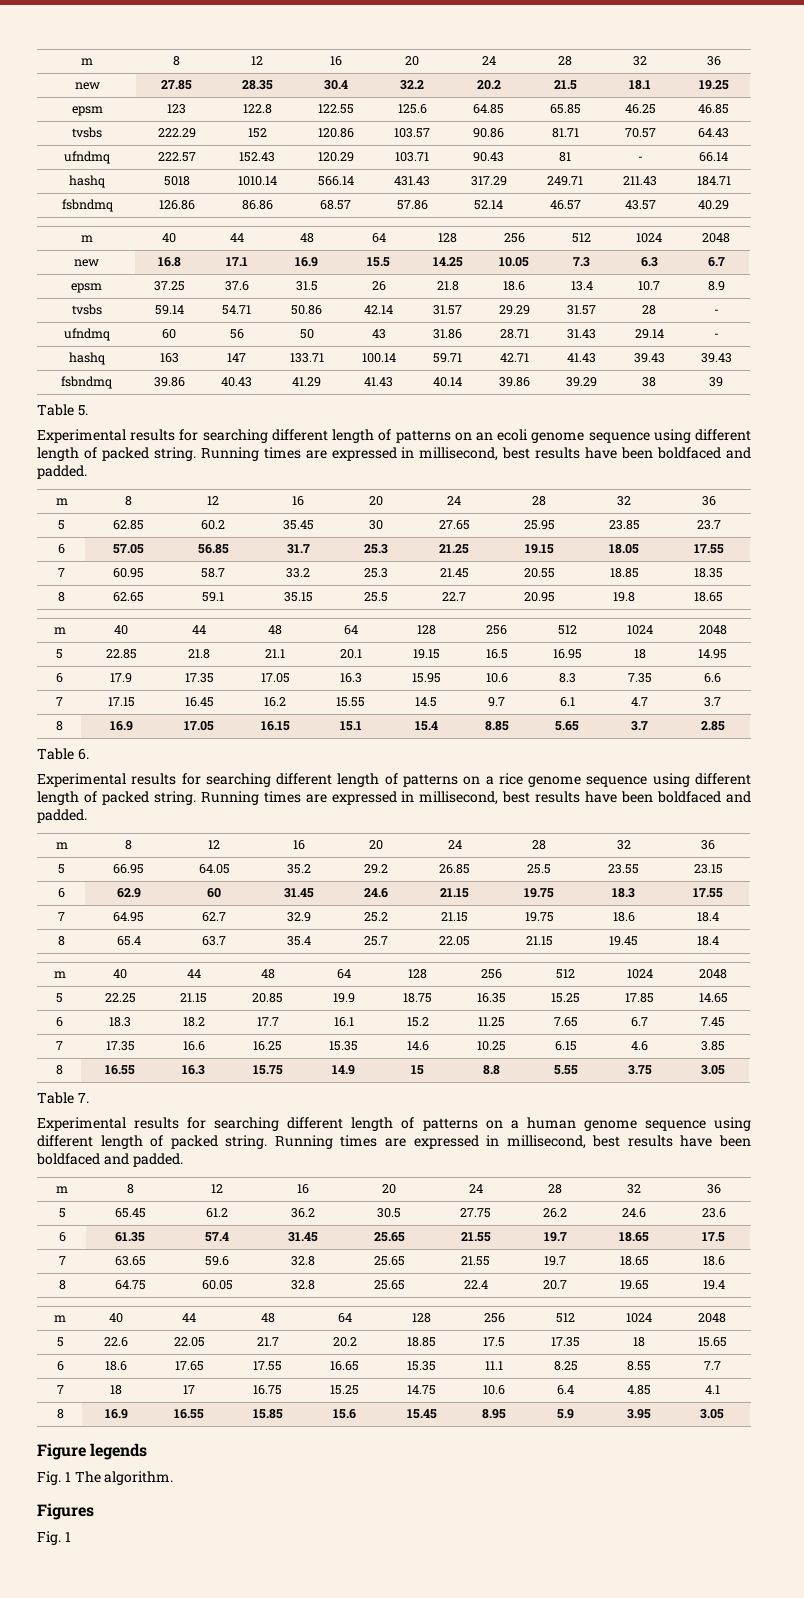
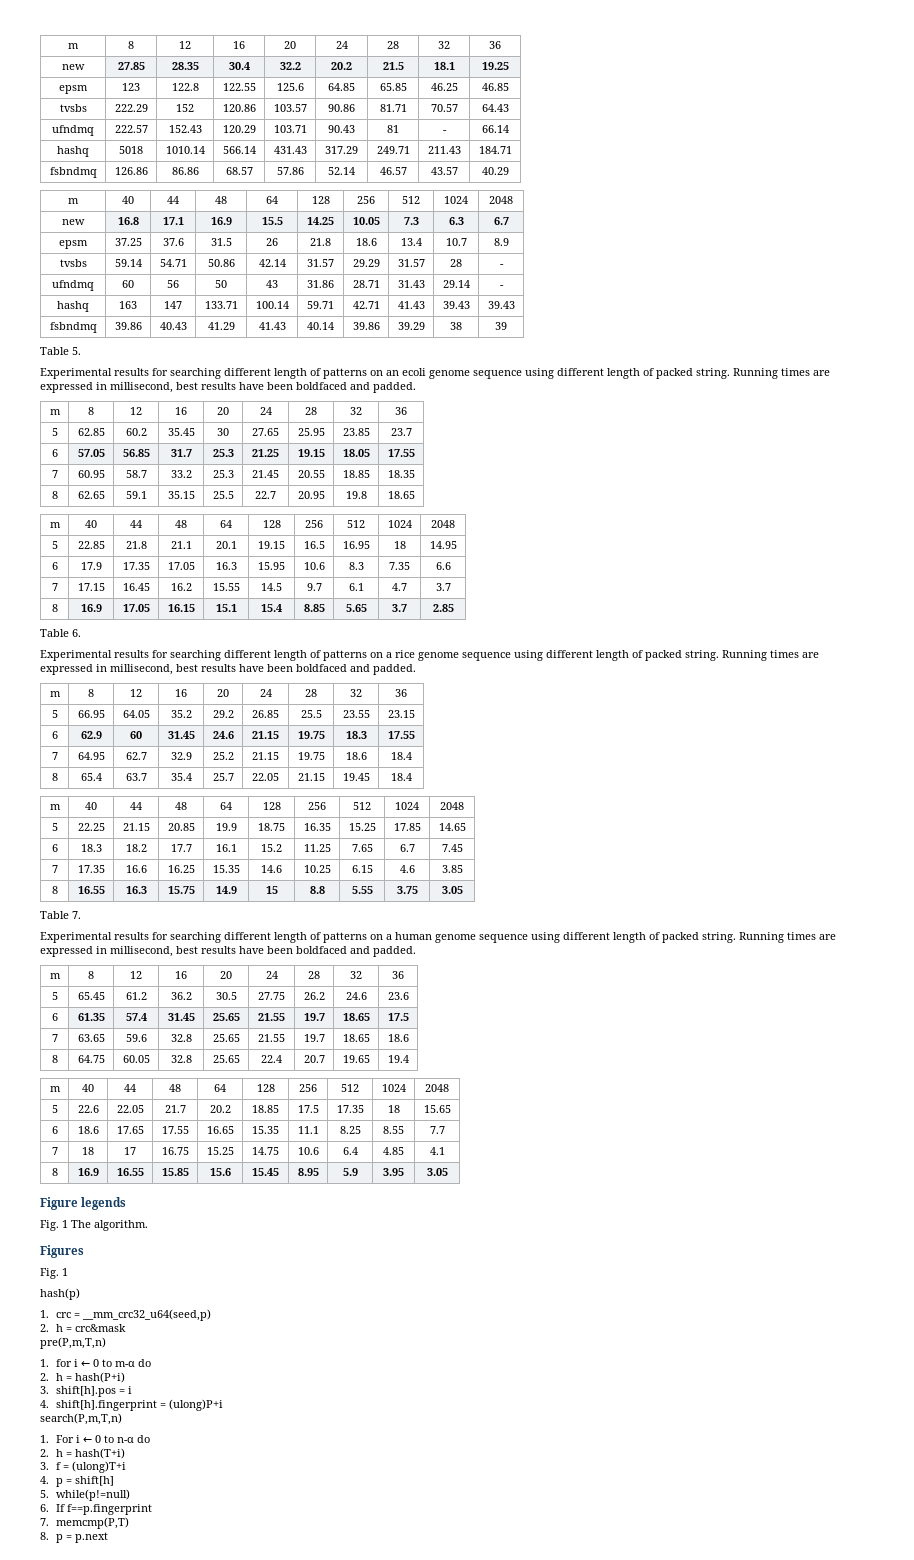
(71, 1537) none -> [40,1288,80,1300] [40,1309,211,1321] [40,1324,126,1332] [40,1337,106,1349] [40,1359,151,1367] [40,1372,125,1383] [40,1386,132,1397] [40,1399,223,1411] [40,1413,122,1425] [40,1435,150,1443] [40,1448,125,1459] [40,1461,126,1473] [40,1476,114,1487] [40,1489,130,1501] [40,1504,152,1515] [40,1517,129,1529] [40,1532,108,1543] // hash(p) // 1. crc = __mm_crc32_u64(seed,p) // 2. h = crc&mask // pre(P,m,T,n) // 1. for i ← 0 to m-α do // 2. h = hash(P+i) // 3. shift[h].pos = i // 4. shift[h].fingerprint = (ulong)P+i // search(P,m,T,n) // 1. For i ← 0 to n-α do // 2. h = hash(T+i) // 3. f = (ulong)T+i // 4. p = shift[h] // 5. while(p!=null) // 6. If f==p.fingerprint // 7. memcmp(P,T) // 8. p = p.next

